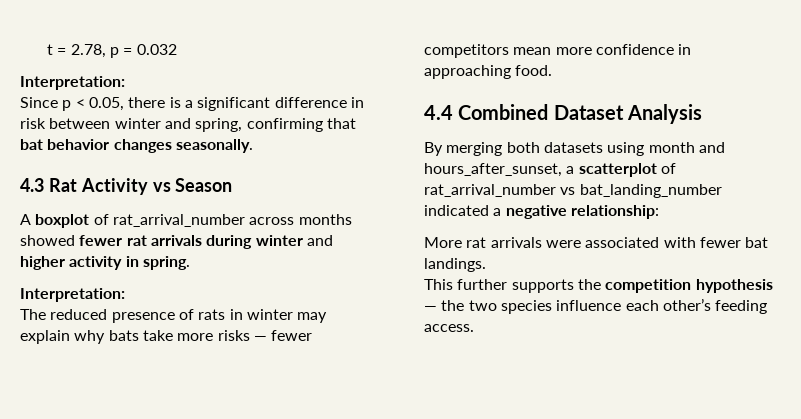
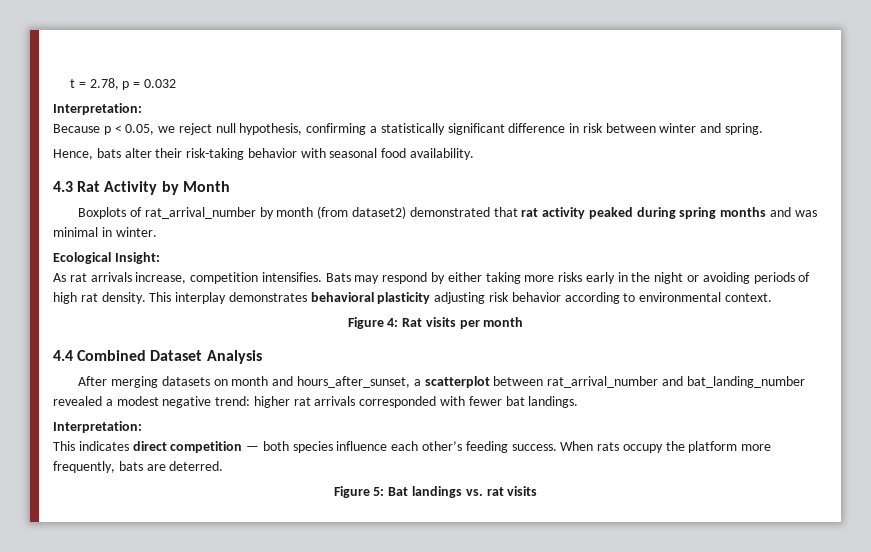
[20,97,58,108] Since -> [53,124,100,133] Because
[128,97,193,108] there is a -> [158,123,445,135] we reject null hypothesis, confirming a statistically
[195,118,356,132] [20,139,253,153] [20,178,233,195] [20,214,352,228] [20,235,333,249] [20,256,190,270] [20,288,125,302] [20,309,328,323] [20,330,313,344] [424,44,692,58] [424,65,553,79] spring, confirming that bat behavior changes seasonally. // 4.3 Rat Activity vs Season // A boxplot of rat_arrival_number across months showed fewer rat arrivals during winter and higher activity in spring. // Interpretation: // The reduced presence of rats in winter may explain why bats take more risks — fewer competitors mean more confidence in approaching food. -> [725,123,764,135] [53,148,475,160] [53,181,230,195] [78,206,817,219] [53,227,157,237] [53,252,160,264] [53,272,811,284] [53,292,772,304] [347,317,524,329] spring. // Hence, bats alter their risk-taking behavior with seasonal food availability. // 4.3 Rat Activity by Month // Boxplots of rat_arrival_number by month (from dataset2) demonstrated that rat activity peaked during spring months and was minimal in winter. // Ecological Insight: // As rat arrivals increase, competition intensifies. Bats may respond by either taking more risks early in the night or avoiding periods of high rat density. This interplay demonstrates behavioral plasticity adjusting risk behavior according to environmental context. // Figure 4: Rat visits per month
[424,142,645,156] By merging both datasets using -> [78,376,228,388] After merging datasets on
[660,163,676,174] [424,184,722,198] [424,205,659,219] [424,237,660,248] of rat_arrival_number vs bat_landing_number indicated a negative relationship: // More rat arrivals were associated -> [493,376,805,388] [53,396,437,408] between rat_arrival_number and bat_landing_number revealed a modest negative trend: higher rat arrivals corresponded
[424,279,773,293] [424,300,497,311] // This further supports the competition hypothesis — the two -> [53,421,142,433] [53,441,289,453] // Interpretation: // This indicates direct competition — both
[424,324,474,332] access. -> [511,441,772,453] [53,461,224,473] [333,486,538,498] success. When rats occupy the platform more frequently, bats are deterred. // Figure 5: Bat landings vs. rat visits

